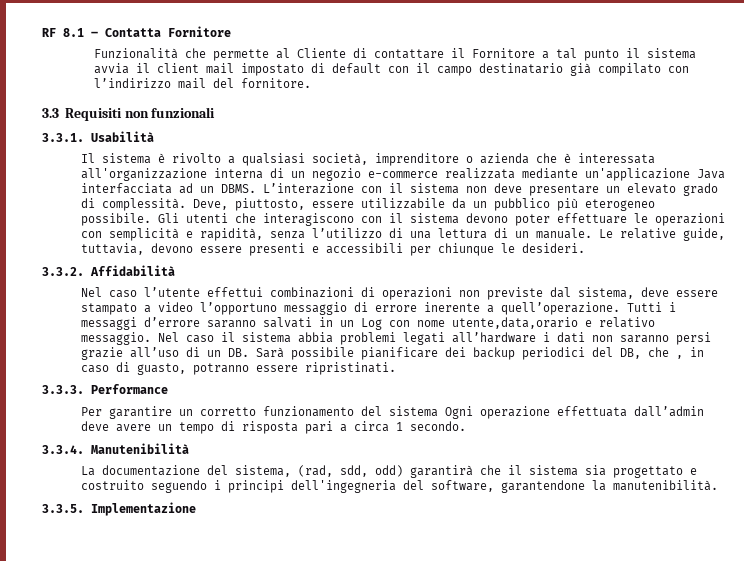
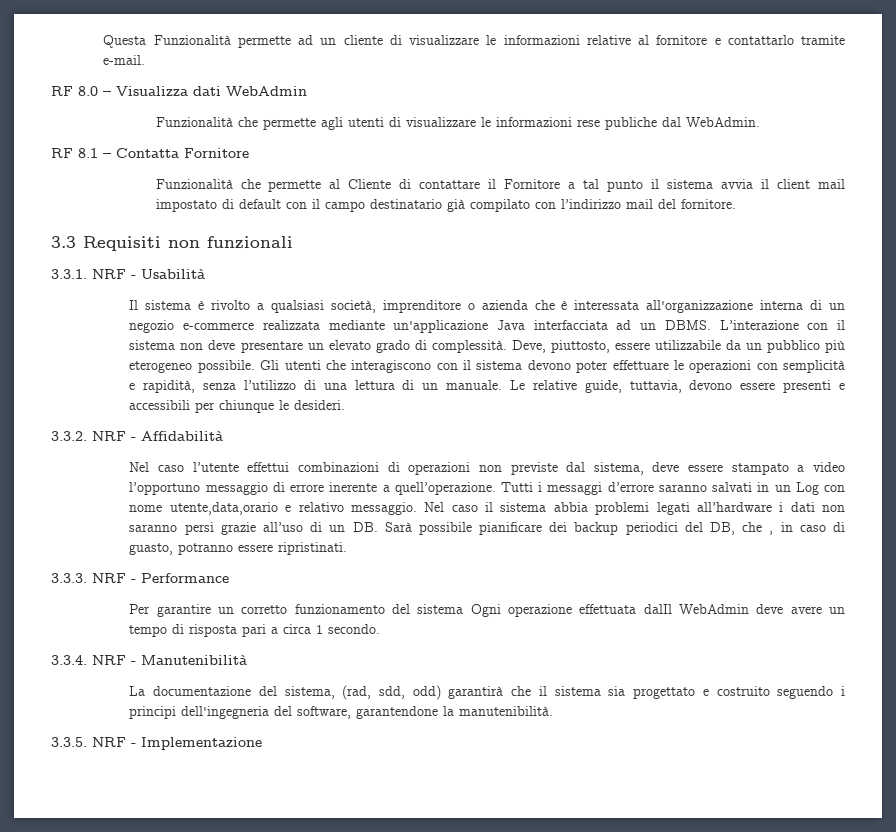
(42, 32) none -> [103,35,846,48] [103,55,146,65] [51,86,307,96] [155,117,760,130] Questa Funzionalità permette ad un cliente di visualizzare le informazioni relative al fornitore e contattarlo tramite e-mail. // RF 8.0 – Visualizza dati WebAdmin // Funzionalità che permette agli utenti di visualizzare le informazioni rese publiche dal WebAdmin. //
(84, 137) none -> [92,269,136,279] NRF -
(84, 271) none -> [92,431,136,441] NRF -
(84, 389) none -> [92,573,136,583] NRF -
[633,406,704,417] dall’admin -> [643,604,750,614] dalIl WebAdmin
(84, 449) none -> [92,655,136,665] NRF -
(84, 508) none -> [92,737,136,747] NRF -

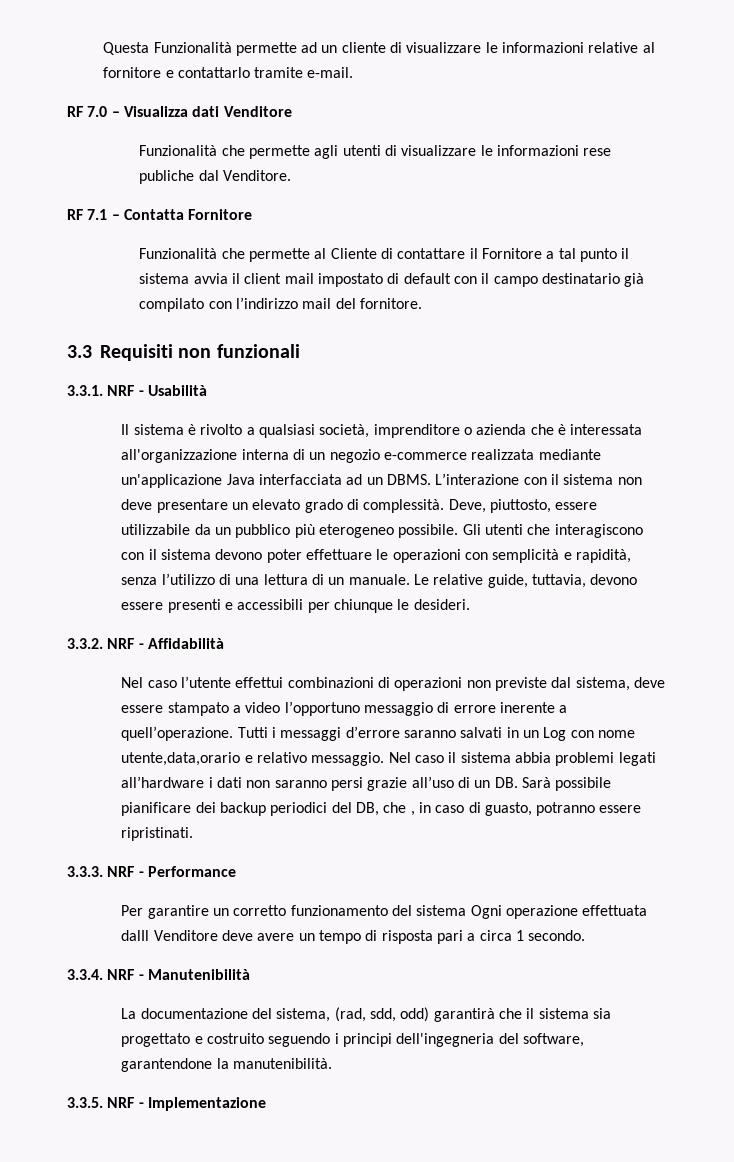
[78,86,98,96] 8.0 -> [87,106,108,117] 7.0
[226,86,307,96] WebAdmin -> [223,106,292,117] Venditore
[685,117,760,127] [51,148,98,158] WebAdmin. // RF 8.1 -> [223,170,292,181] [67,209,108,220] Venditore. // RF 7.1
[679,604,750,614] WebAdmin -> [153,930,218,941] Venditore

